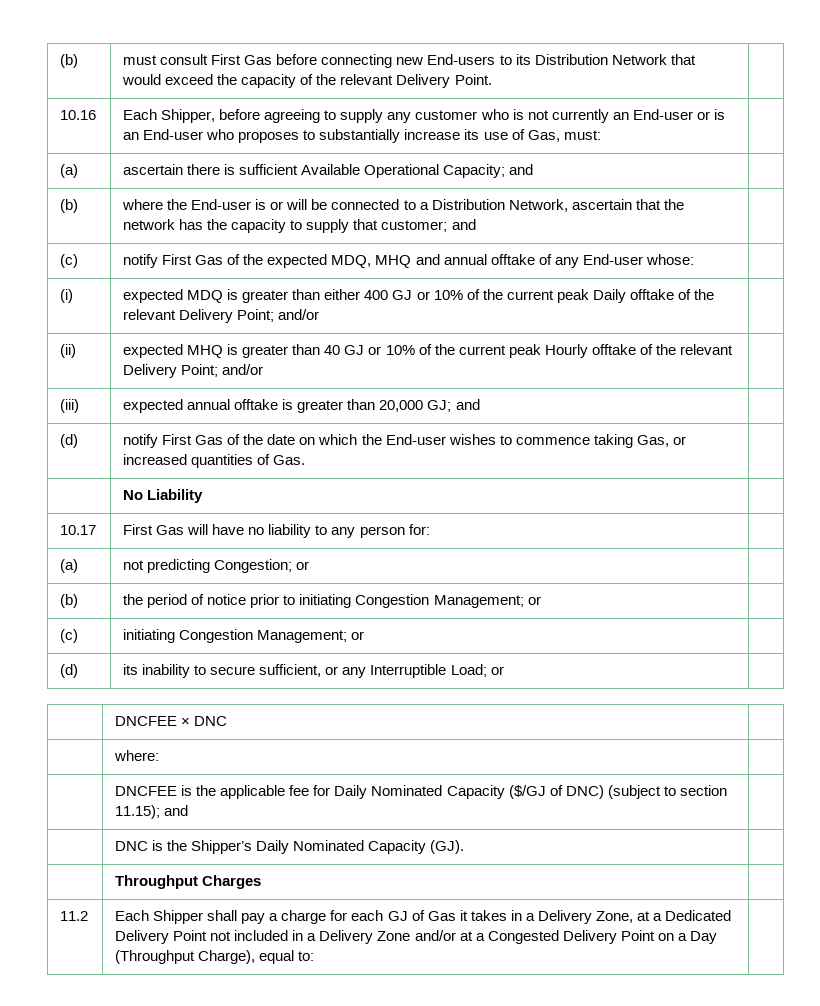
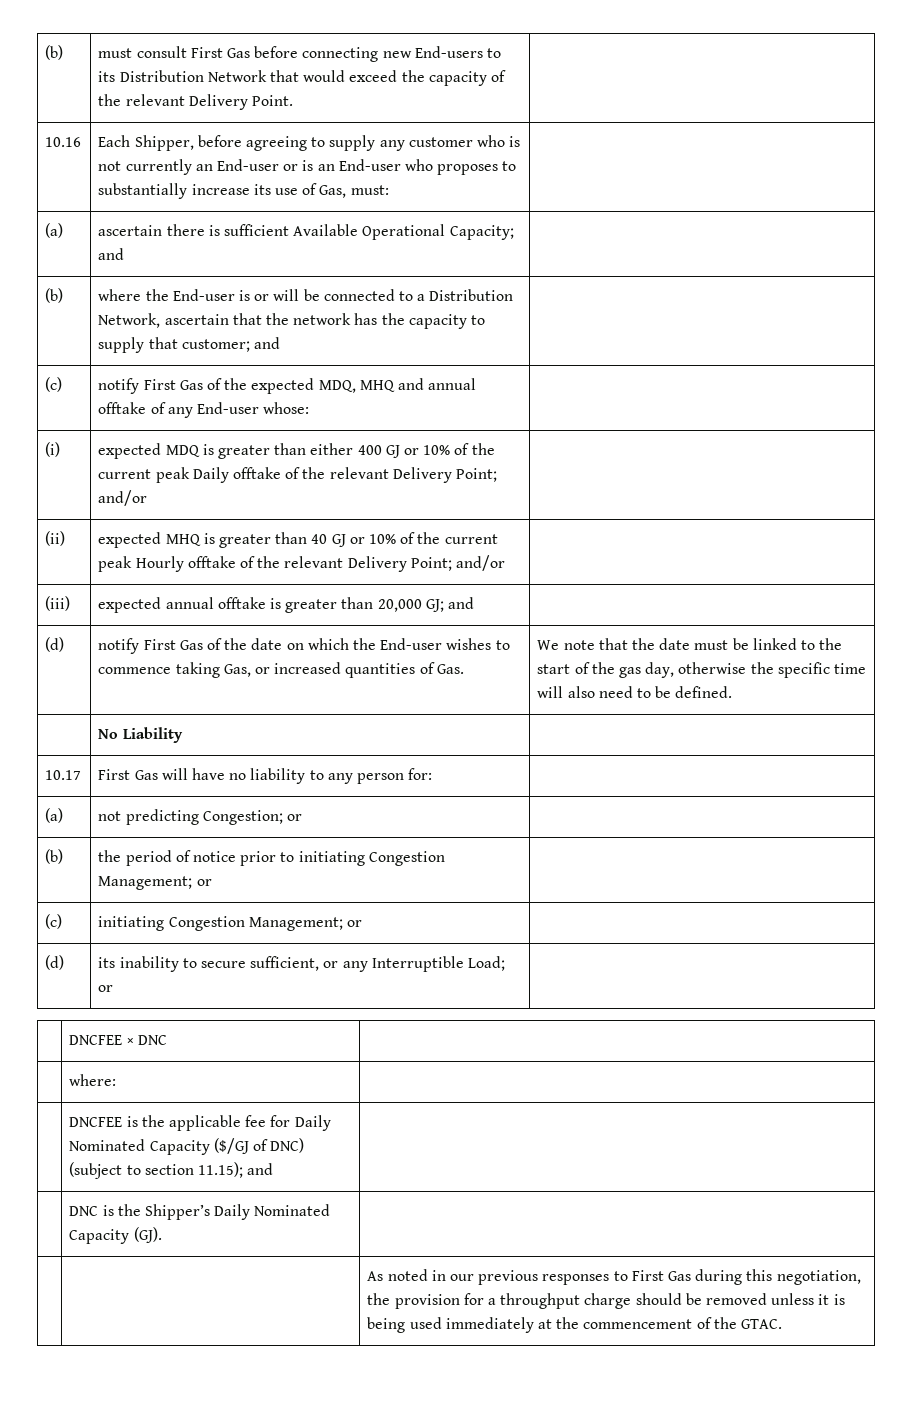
(306, 460) none -> [537,638,843,650] [537,662,866,678] [537,686,733,698] We note that the date must be linked to the start of the gas day, otherwise the specific time will also need to be defined.
[115,875,262,889] [60,911,89,921] [115,910,732,924] [115,930,717,944] [115,950,315,964] Throughput Charges | // 11.2 | Each Shipper shall pay a charge for each GJ of Gas it takes in a Delivery Zone, at a Dedicated Delivery Point not included in a Delivery Zone and/or at a Congested Delivery Point on a Day (Throughput Charge), equal to: | -> [367,1269,861,1285] [367,1293,845,1309] [367,1317,782,1333] | As noted in our previous responses to First Gas during this negotiation, the provision for a throughput charge should be removed unless it is being used immediately at the commencement of the GTAC.

